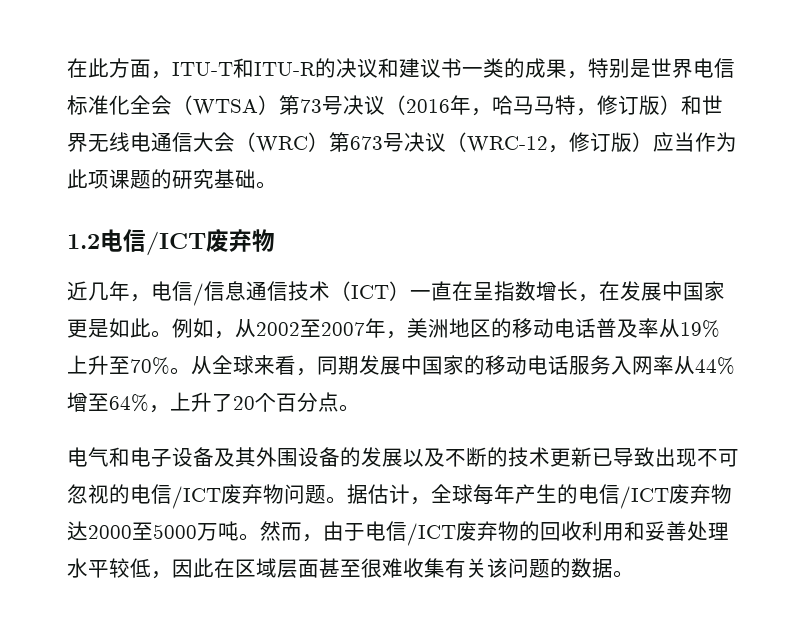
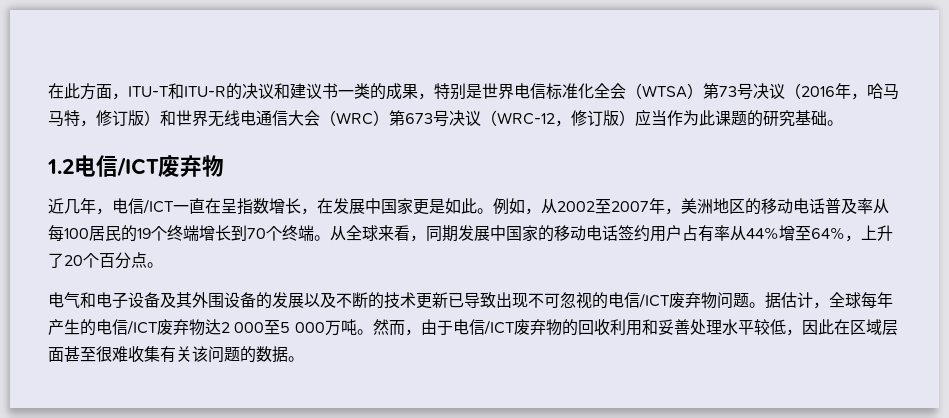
[88,170,109,189] 项 -> (715, 118) none
[193,281,410,306] /信息通信技术（ICT） -> [143,199,174,214] /ICT
[680,320,720,338] [67,355,170,375] 19%上升至70% -> [48,225,314,242] 每100居民的19个终端增长到70个终端
[569,355,653,375] 服务入网 -> [618,225,714,242] 签约用户占有
[88,522,197,540] 2000至5000 -> [221,320,325,335] 2 000至5 000

